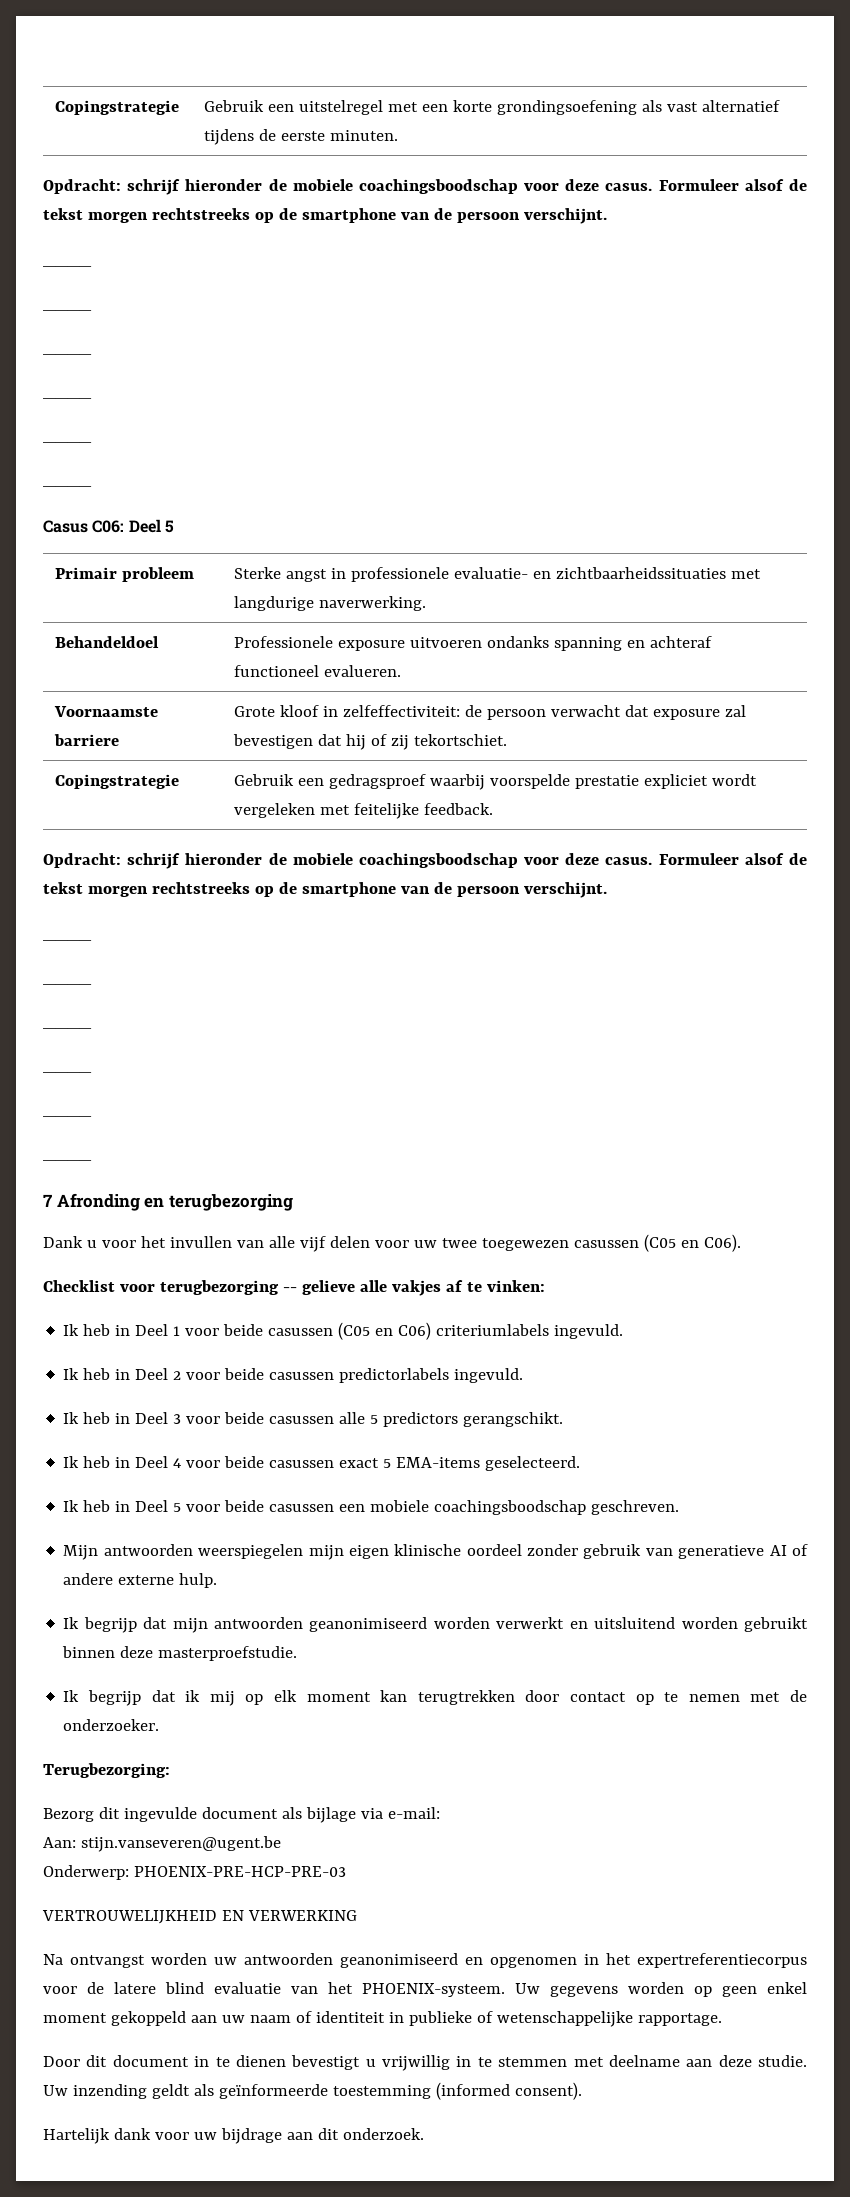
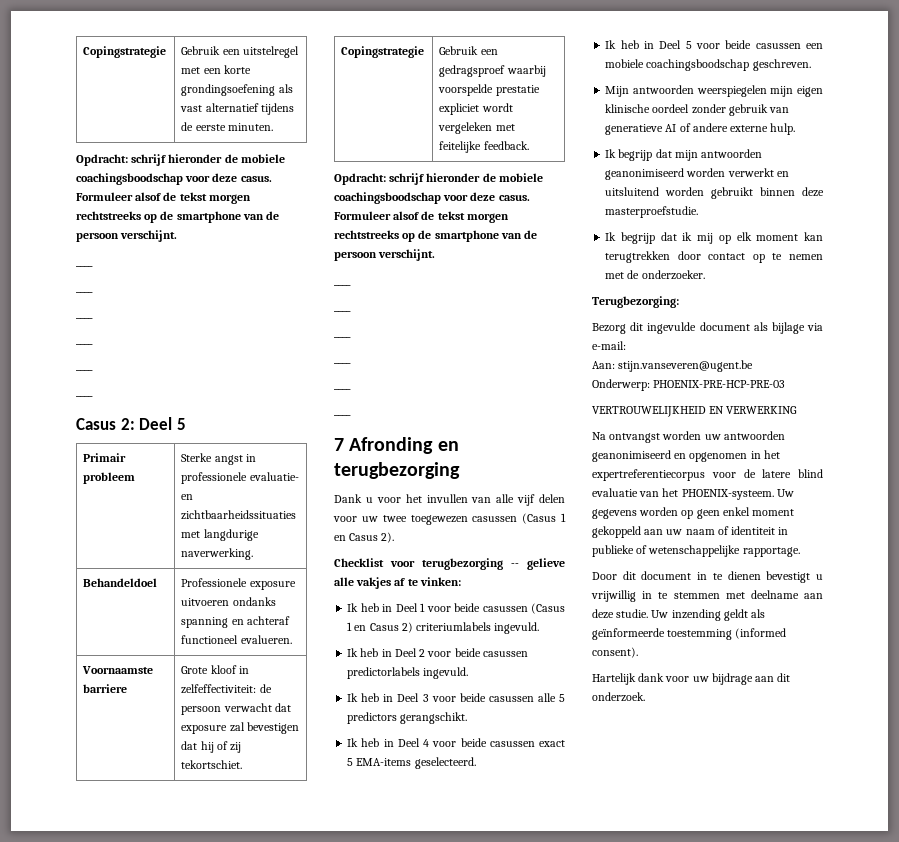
[92,520,125,533] C06: -> [120,418,135,430] 2:
[643,1234,741,1252] (C05 en C06). -> [522,513,566,524] [334,532,395,543] (Casus 1 en Casus 2).
[338,1322,432,1340] (C05 en C06) -> [531,603,565,614] [347,622,413,633] (Casus 1 en Casus 2)

